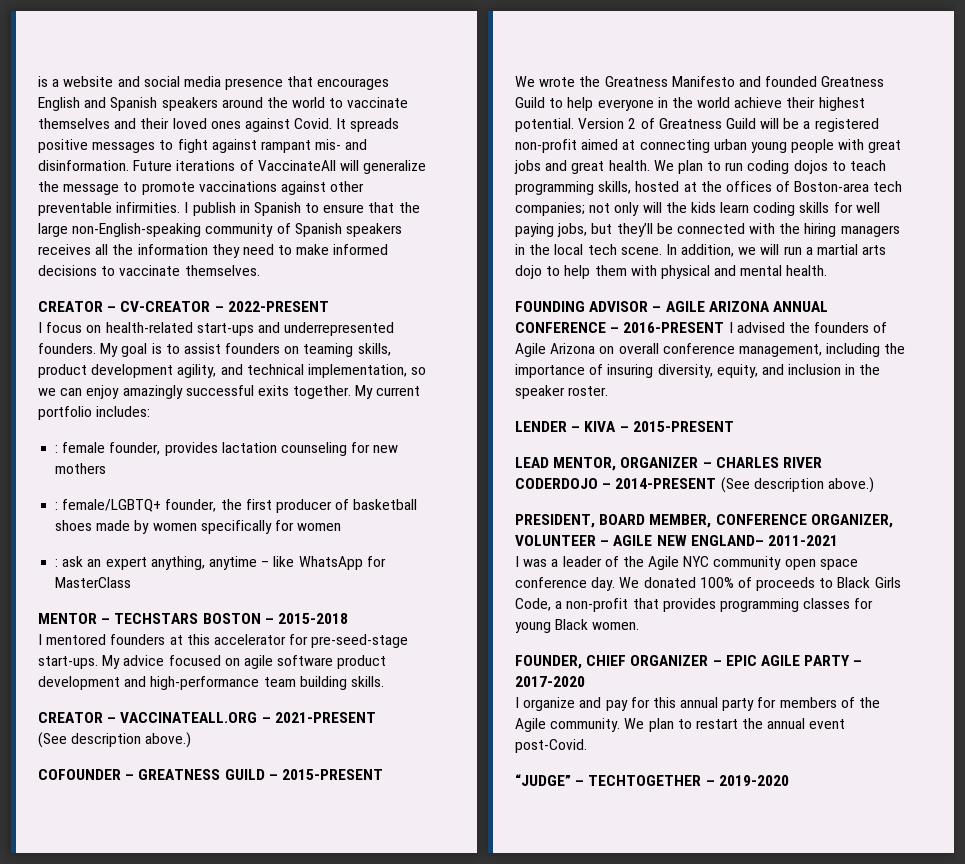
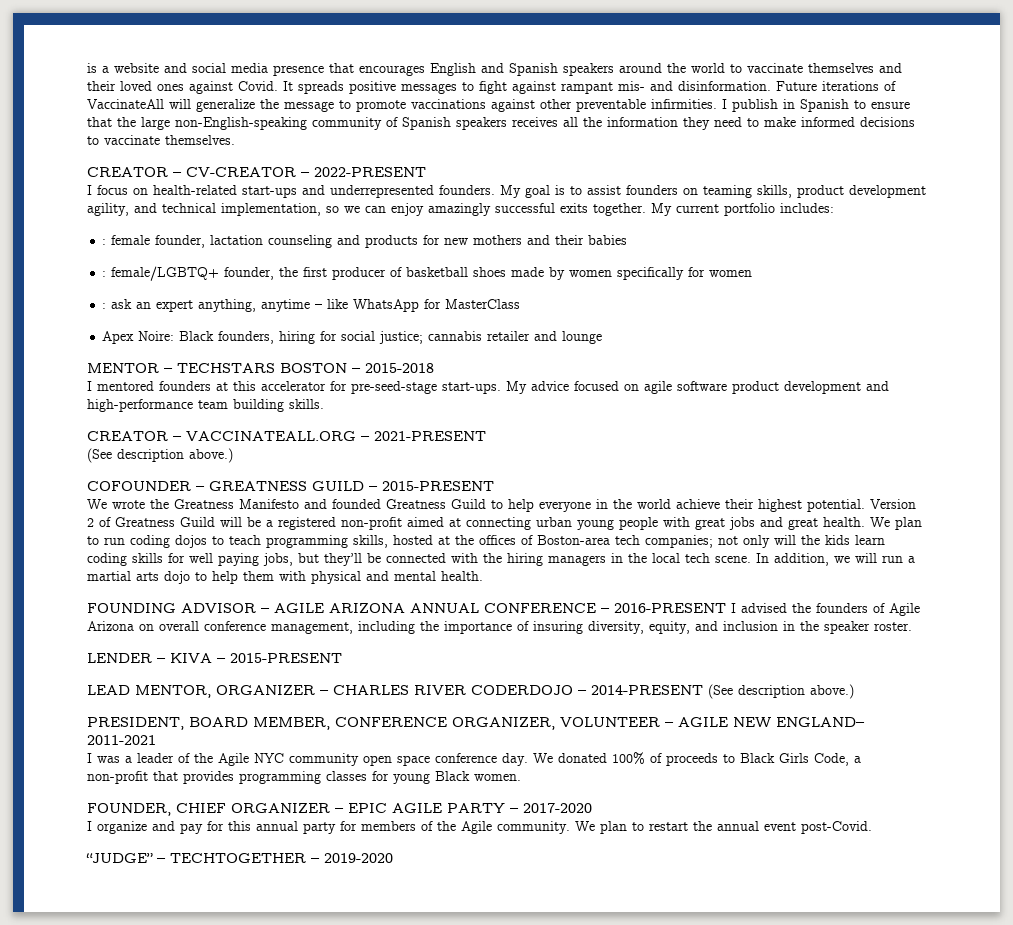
[164,442,218,456] provides -> (206, 241) none
(347, 449) none -> [337,235,419,248] and products
(107, 468) none -> [527,235,628,245] and their babies
(132, 582) none -> [102,331,603,344] // Apex Noire: Black founders, hiring for social justice; cannabis retailer and lounge

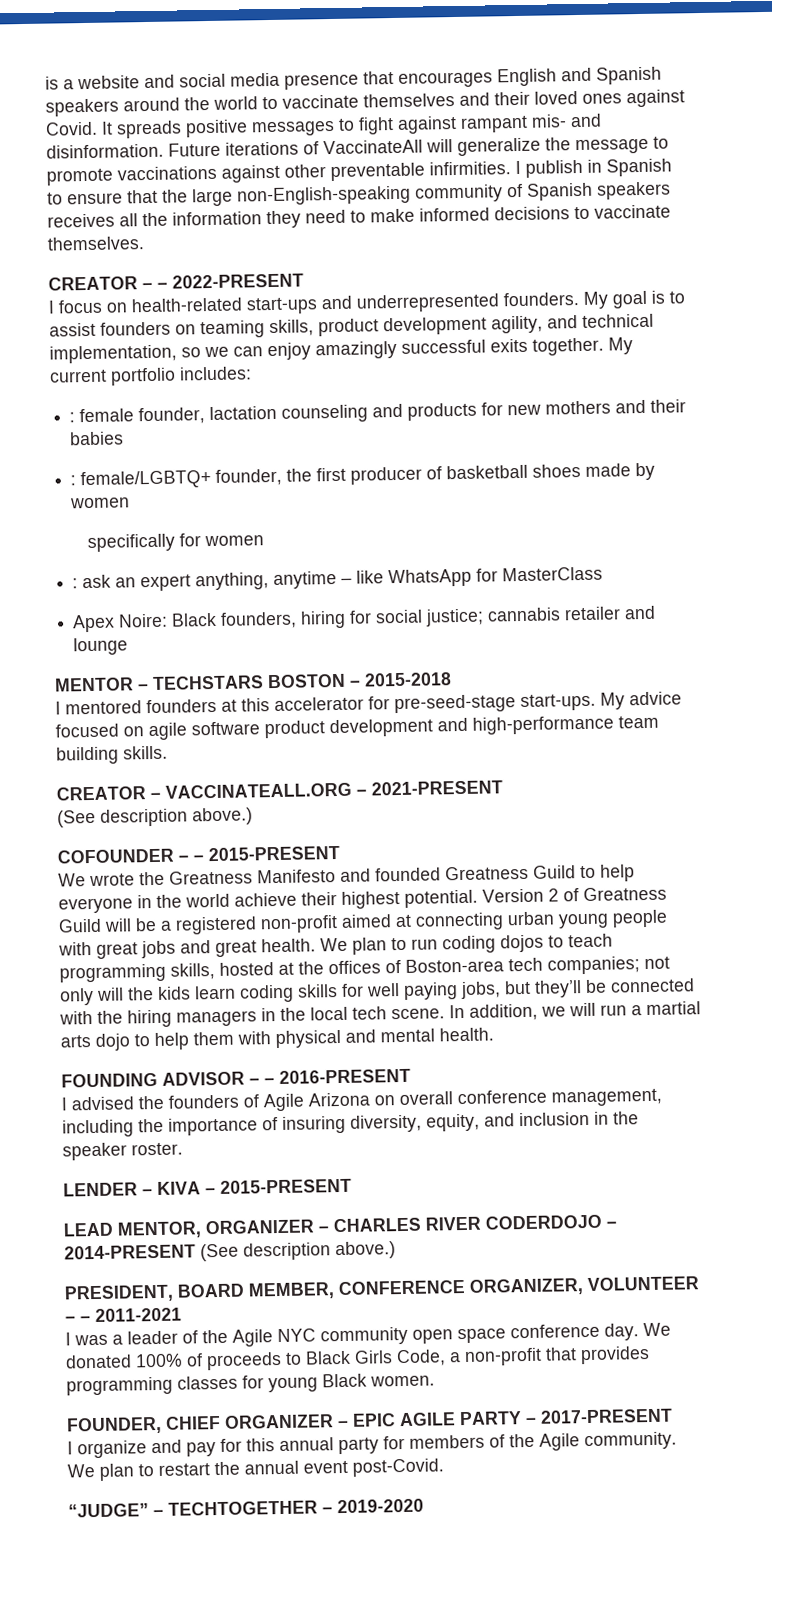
[186,167,296,177] CV-CREATOR -> (153, 286) none
(613, 273) none -> (131, 503) //
[209,481,364,491] GREATNESS GUILD -> (189, 858) none
[274,603,596,613] AGILE ARIZONA ANNUAL CONFERENCE -> (260, 1081) none
(726, 608) none -> (411, 1076) //
[678,717,865,727] AGILE NEW ENGLAND– -> [80,1316,91,1323] –
[523,803,592,813] 2017-2020 -> [540,1408,673,1424] 2017-PRESENT

